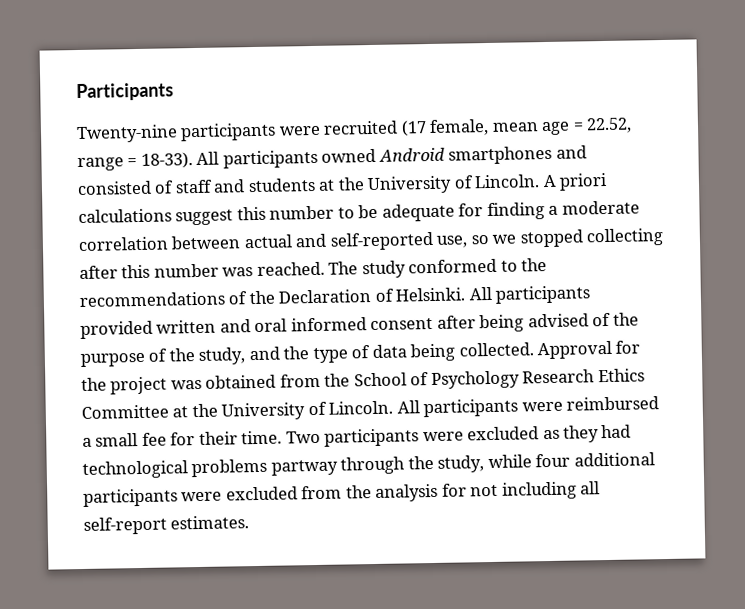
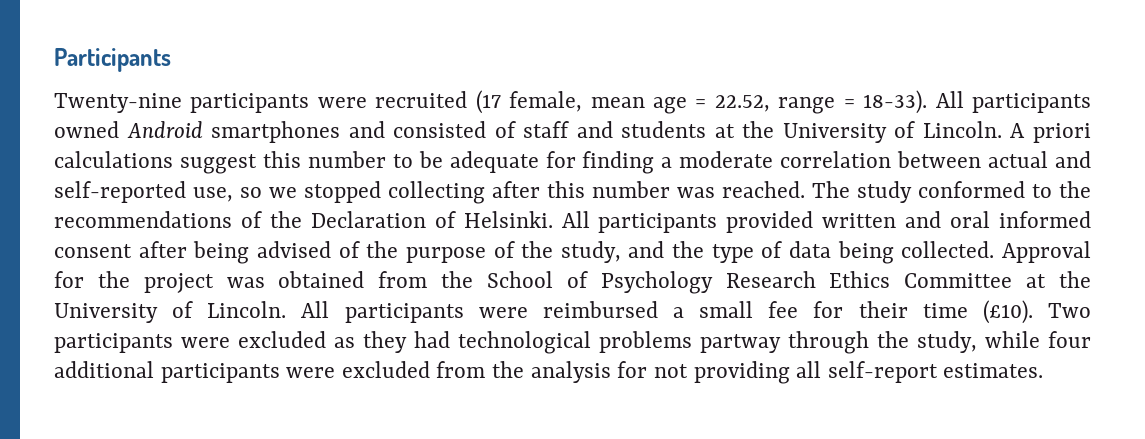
[241,430,283,445] time. -> [922,300,1033,324] time (£10).
[501,481,577,500] including -> [693,361,790,384] providing

